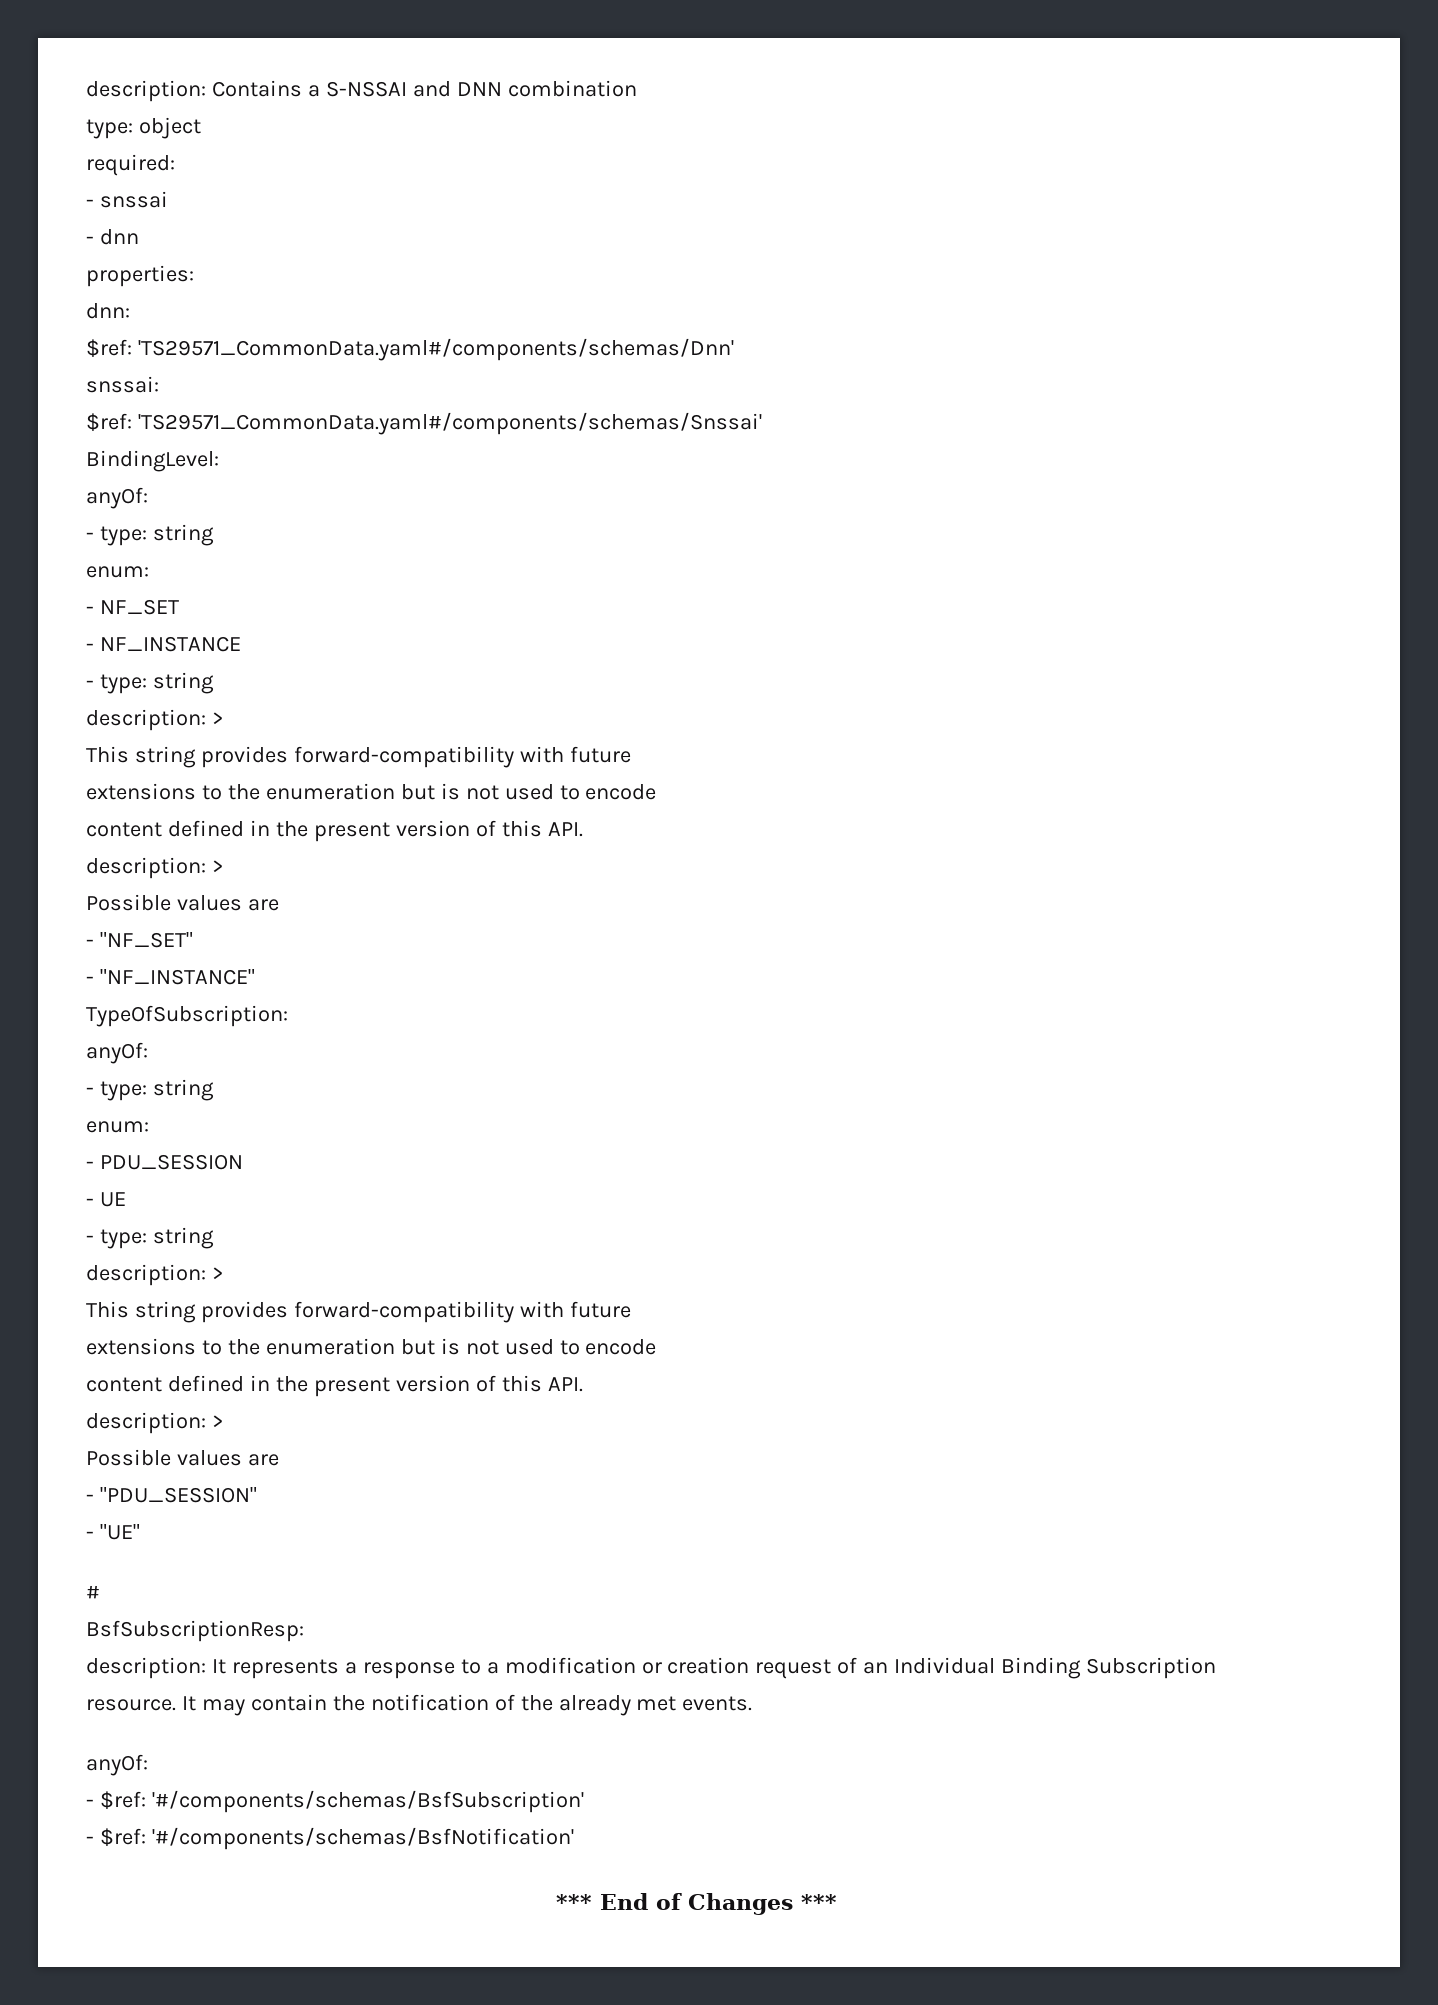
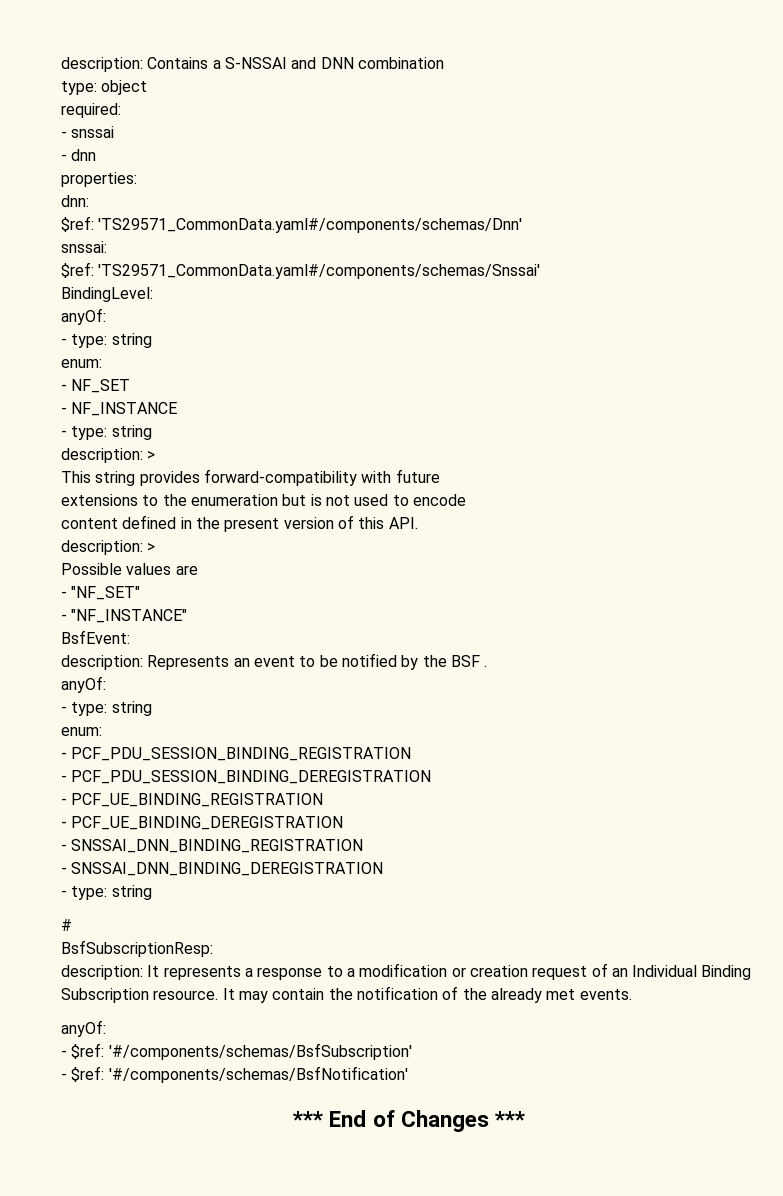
[86,1005,288,1027] [86,1042,148,1064] [86,1079,214,1101] [86,1121,149,1133] [86,1154,243,1170] [86,1192,126,1207] [86,1227,214,1249] [86,1264,224,1286] [86,1301,631,1323] [86,1338,657,1355] [86,1375,583,1397] [86,1412,224,1434] [86,1449,279,1466] [86,1487,257,1503] [86,1524,140,1540] TypeOfSubscription: // anyOf: // - type: string // enum: // - PDU_SESSION // - UE // - type: string // description: > // This string provides forward-compatibility with future // extensions to the enumeration but is not used to encode // content defined in the present version of this API. // description: > // Possible values are // - "PDU_SESSION" // - "UE" -> [61,630,130,644] [61,653,488,670] [61,676,106,693] [61,701,152,716] [61,727,102,736] [61,747,412,761] [61,770,432,784] [61,793,324,807] [61,816,344,830] [61,839,364,853] [61,862,384,876] [61,885,152,900] BsfEvent: // description: Represents an event to be notified by the BSF . // anyOf: // - type: string // enum: // - PCF_PDU_SESSION_BINDING_REGISTRATION // - PCF_PDU_SESSION_BINDING_DEREGISTRATION // - PCF_UE_BINDING_REGISTRATION // - PCF_UE_BINDING_DEREGISTRATION // - SNSSAI_DNN_BINDING_REGISTRATION // - SNSSAI_DNN_BINDING_DEREGISTRATION // - type: string

